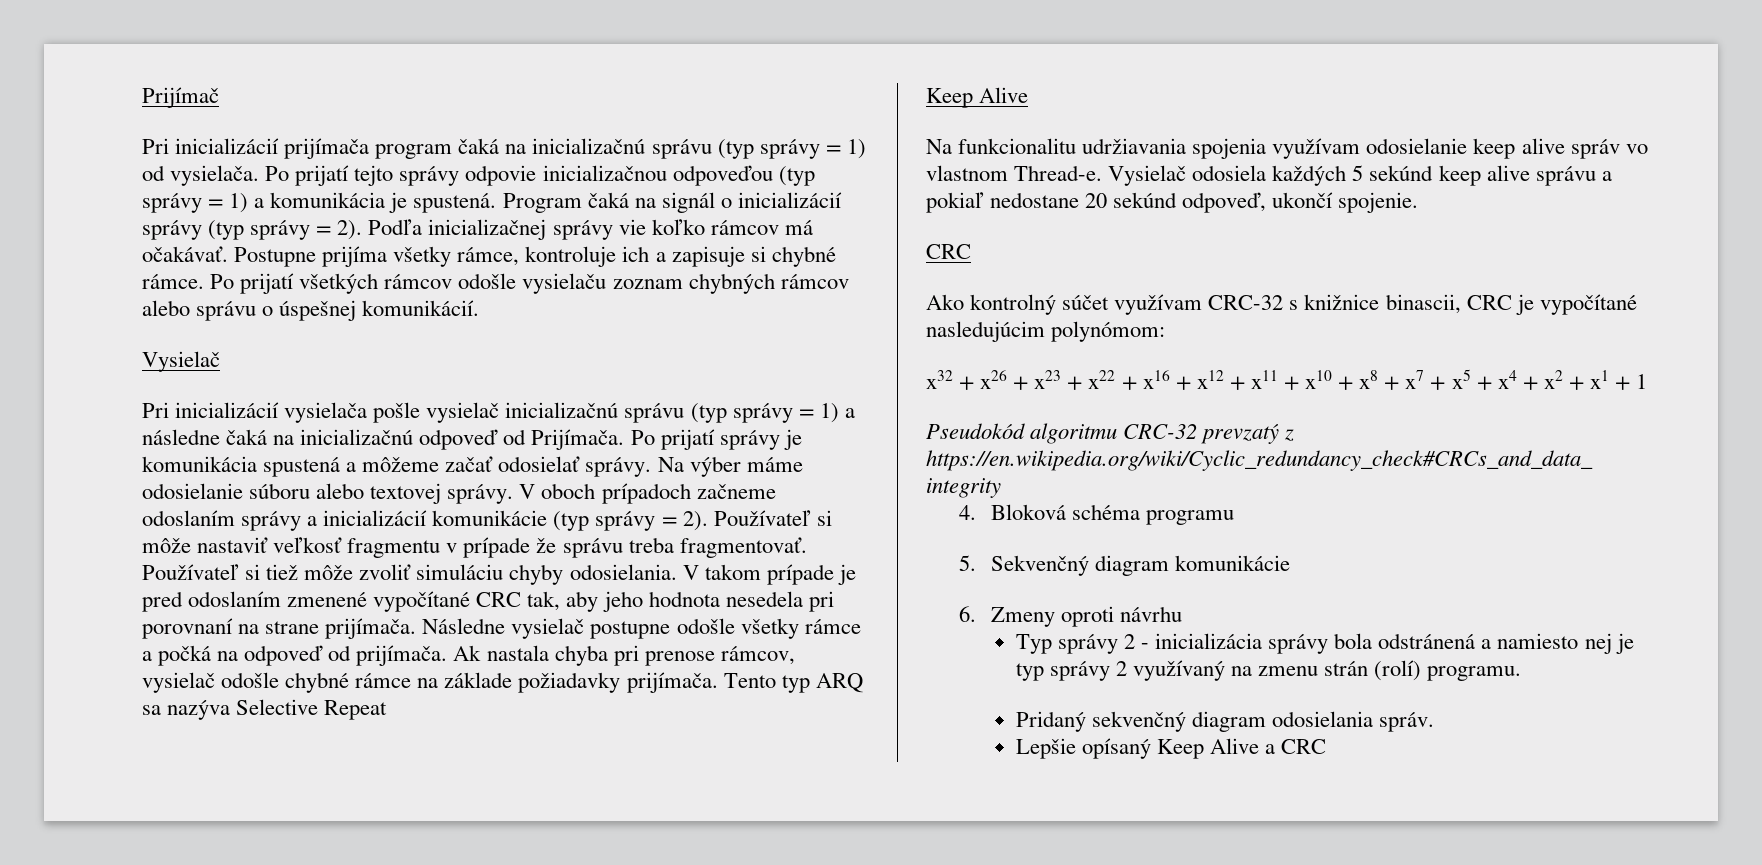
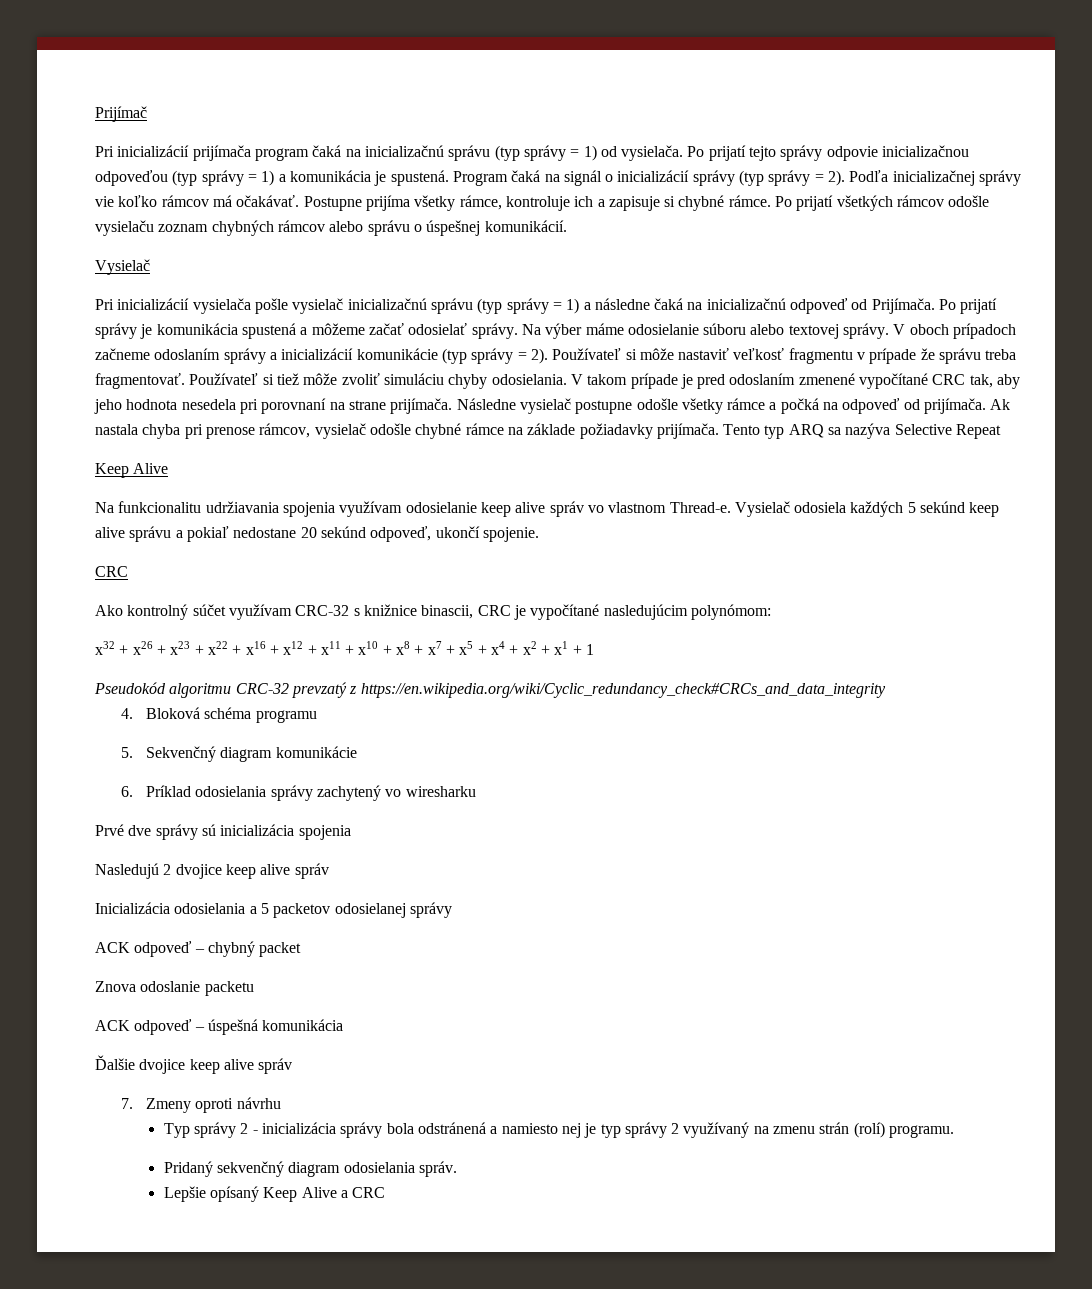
(976, 614) none -> [146,785,476,801] [95,824,351,840] [95,863,329,879] [95,902,452,918] [95,941,302,957] [95,981,254,996] [95,1019,344,1035] [95,1055,293,1074] [120,1098,133,1109] Príklad odosielania správy zachytený vo wiresharku // Prvé dve správy sú inicializácia spojenia // Nasledujú 2 dvojice keep alive správ // Inicializácia odosielania a 5 packetov odosielanej správy // ACK odpoveď – chybný packet // Znova odoslanie packetu // ACK odpoveď – úspešná komunikácia // Ďalšie dvojice keep alive správ // 7.

